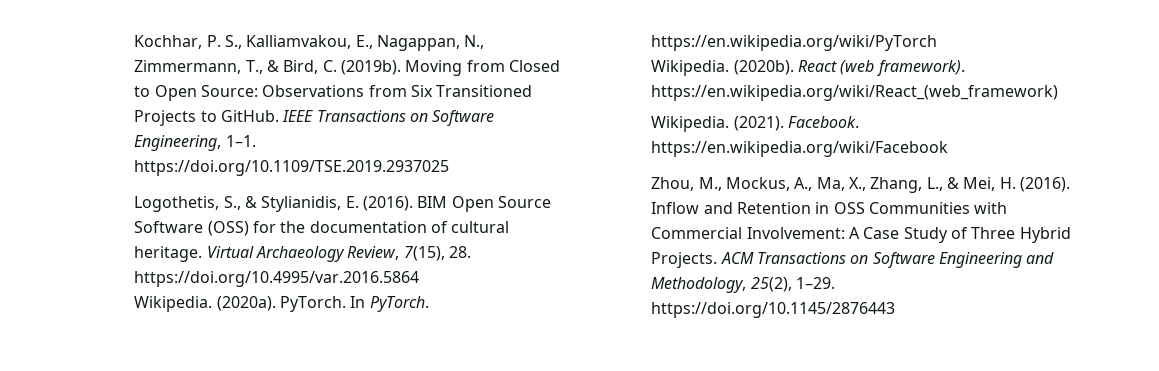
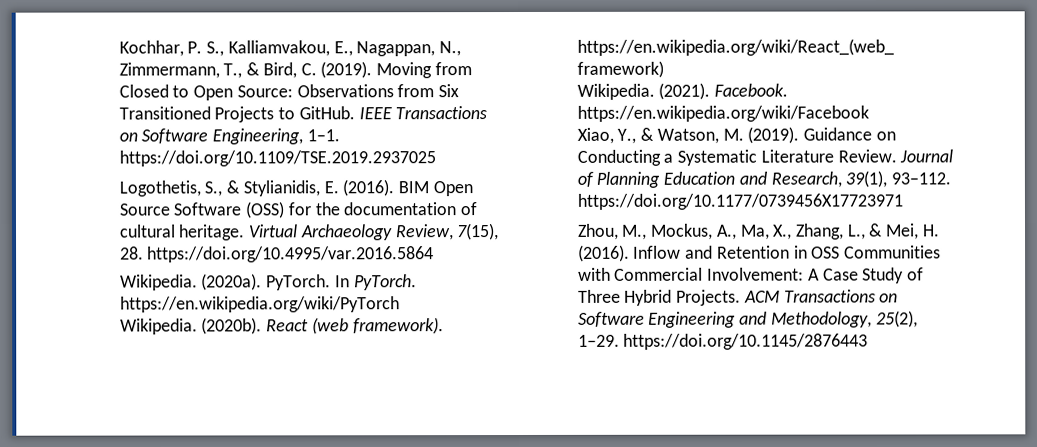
[340,60,401,75] (2019b). -> [320,61,373,79] (2019).
(949, 149) none -> [576,126,896,144] [576,149,954,166] [576,170,952,188] [576,193,903,210] // Xiao, Y., & Watson, M. (2019). Guidance on Conducting a Systematic Literature Review. Journal of Planning Education and Research, 39(1), 93–112. https://doi.org/10.1177/0739456X17723971

